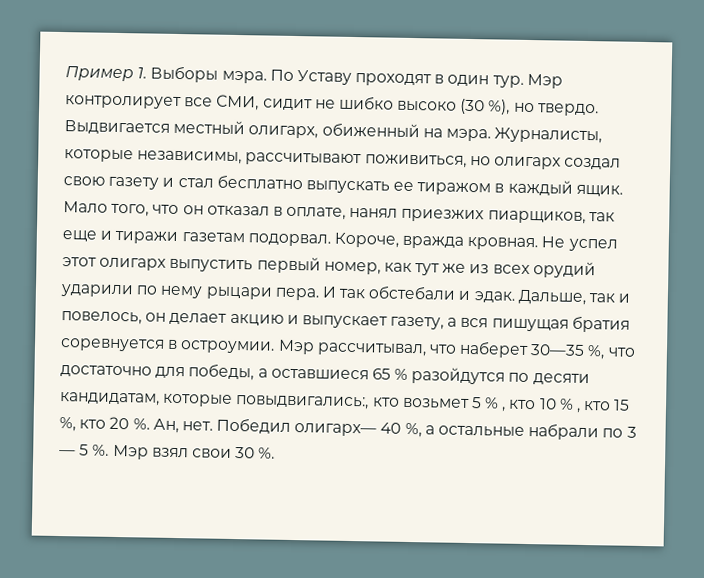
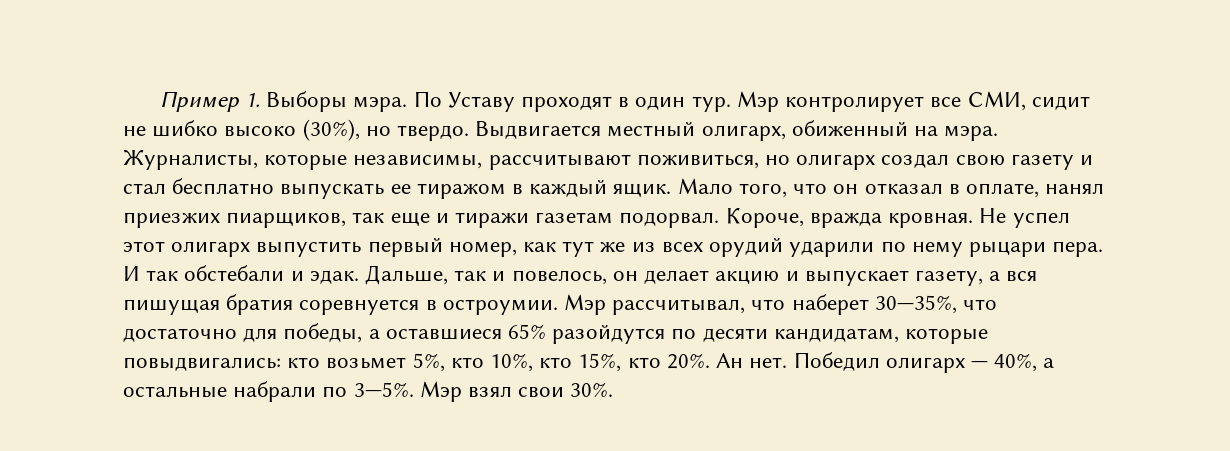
[460,98,511,115] (30 %), -> [302,119,360,141] (30%),
[530,344,606,360] 30—35 %, -> [874,295,957,314] 30—35%,
[371,368,409,380] 65 % -> [508,324,547,339] 65%
[235,395,370,410] повыдвигались:, -> [123,357,281,371] повыдвигались:
[470,397,631,413] [59,416,637,441] [59,444,110,456] 5 % , кто 10 % , кто 15 %, кто 20 %. Ан, нет. Победил олигарх— 40 %, а остальные набрали по 3 — 5 %. -> [412,352,1055,373] [123,381,414,402] 5%, кто 10%, кто 15%, кто 20%. Ан нет. Победил олигарх — 40%, а остальные набрали по 3—5%.
[235,447,276,459] 30 %. -> [570,382,614,397] 30%.

